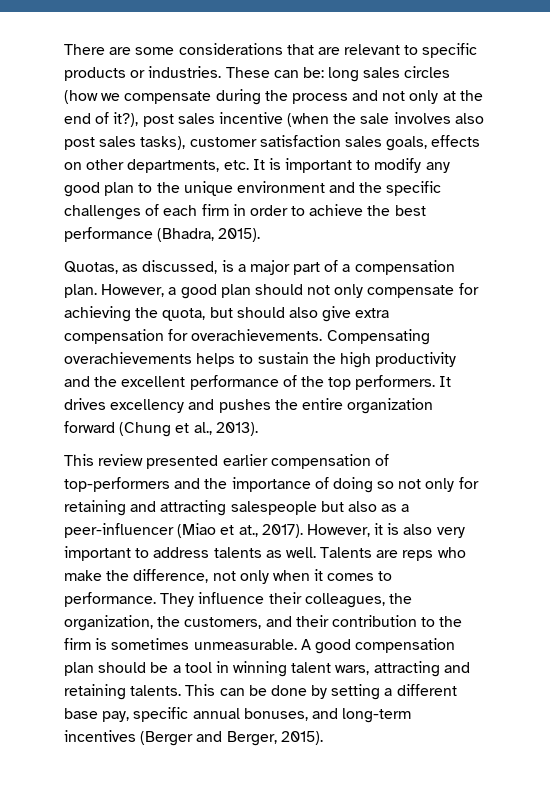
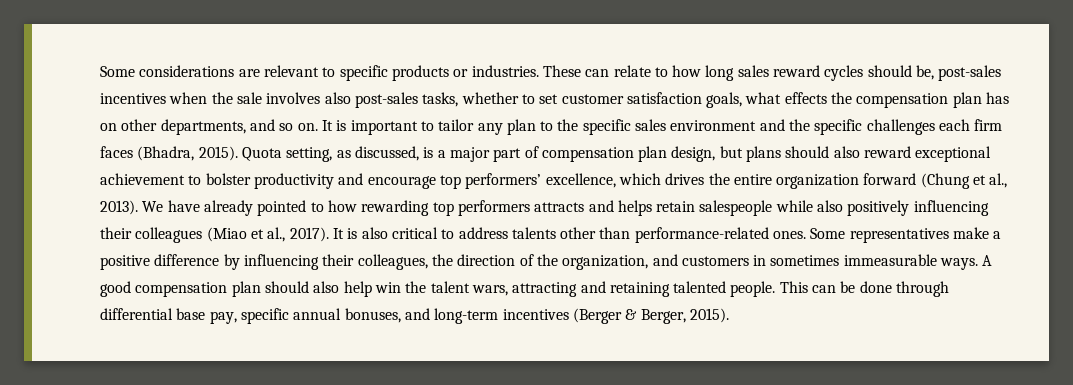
[64,43,314,55] There are some considerations that -> [100,65,235,77] Some considerations
[302,66,451,82] [64,89,483,105] [64,112,484,127] [64,135,481,151] [64,159,249,173] be: long sales circles (how we compensate during the process and not only at the end of it?), post sales incentive (when the sale involves also post sales tasks), customer satisfaction sales goals, effects on other departments, etc. -> [613,65,1002,81] [100,92,1010,108] [100,119,318,135] relate to how long sales reward cycles should be, post-sales incentives when the sale involves also post-sales tasks, whether to set customer satisfaction goals, what effects the compensation plan has on other departments, and so on.
[374,158,450,173] [64,182,100,197] modify any good -> [438,119,503,135] tailor any
[183,181,233,196] unique -> [582,119,667,135] specific sales
[145,204,160,216] of -> (935, 127) none
[232,204,426,216] [64,227,153,242] in order to achieve the best performance -> [100,146,133,158] faces
[64,261,118,274] // Quotas, -> [241,147,333,162] Quota setting,
[342,260,455,275] [64,283,479,299] [64,306,390,322] [64,329,430,345] [64,352,457,368] [64,375,452,390] [64,398,271,413] a compensation plan. However, a good plan should not only compensate for achieving the quota, but should also give extra compensation for overachievements. Compensating overachievements helps to sustain the high productivity and the excellent performance of the top performers. It drives excellency and pushes -> [541,146,992,162] [100,173,705,189] compensation plan design, but plans should also reward exceptional achievement to bolster productivity and encourage top performers’ excellence, which drives
[64,454,389,469] [64,477,479,493] [64,500,410,516] [64,523,465,538] [64,546,466,561] [64,569,393,584] [64,592,412,608] [64,615,463,631] [64,638,297,650] // This review presented earlier compensation of top-performers and the importance of doing so not only for retaining and attracting salespeople but also as a peer-influencer (Miao et at., 2017). However, it is also very important to address talents as well. Talents are reps who make the difference, not only when it comes to performance. They influence their colleagues, the organization, the customers, and their contribution to the firm is sometimes unmeasurable. -> [142,200,989,216] [100,227,1002,243] [100,254,979,270] We have already pointed to how rewarding top performers attracts and helps retain salespeople while also positively influencing their colleagues (Miao et al., 2017). It is also critical to address talents other than performance-related ones. Some representatives make a positive difference by influencing their colleagues, the direction of the organization, and customers in sometimes immeasurable ways.
[150,661,288,677] be a tool in winning -> [313,281,427,297] also help win the
[130,685,182,696] talents. -> [673,281,776,297] talented people.
[311,684,457,700] by setting a different -> [896,281,950,297] [100,308,173,320] through differential
[196,731,223,742] and -> [625,309,638,320] &

